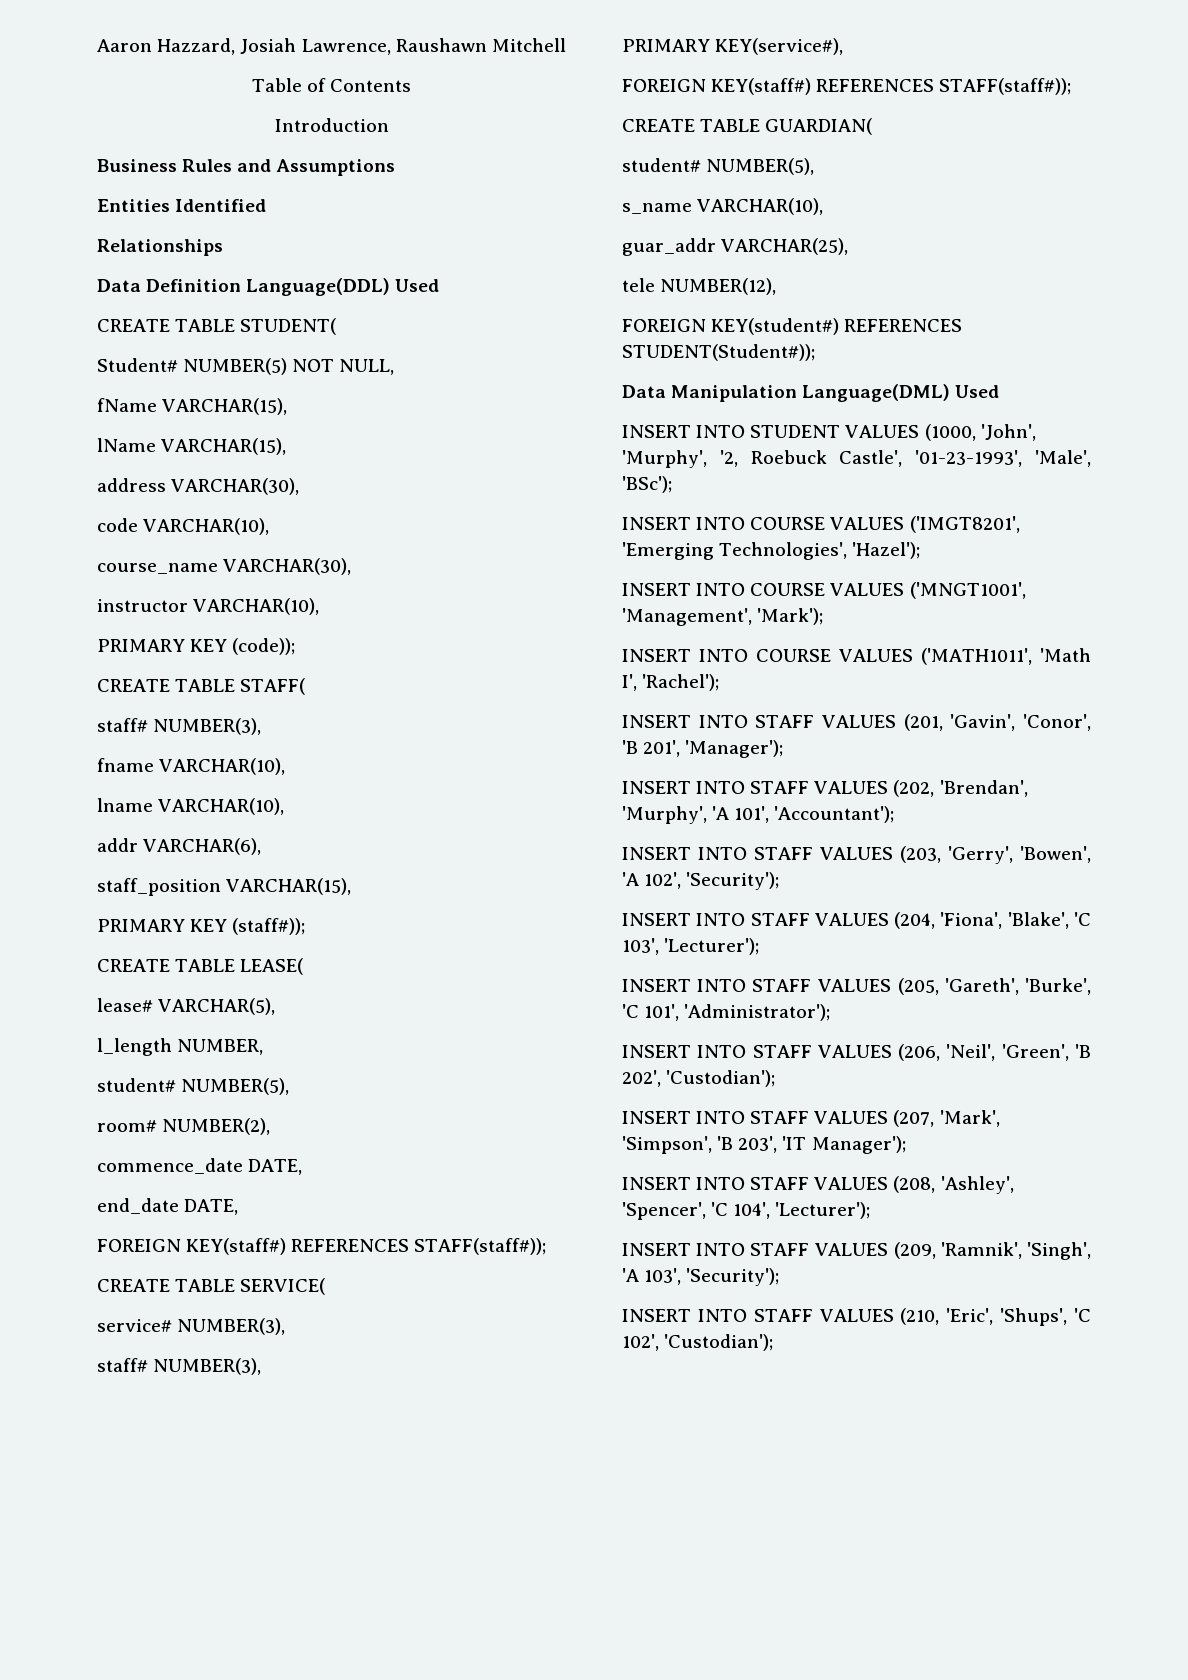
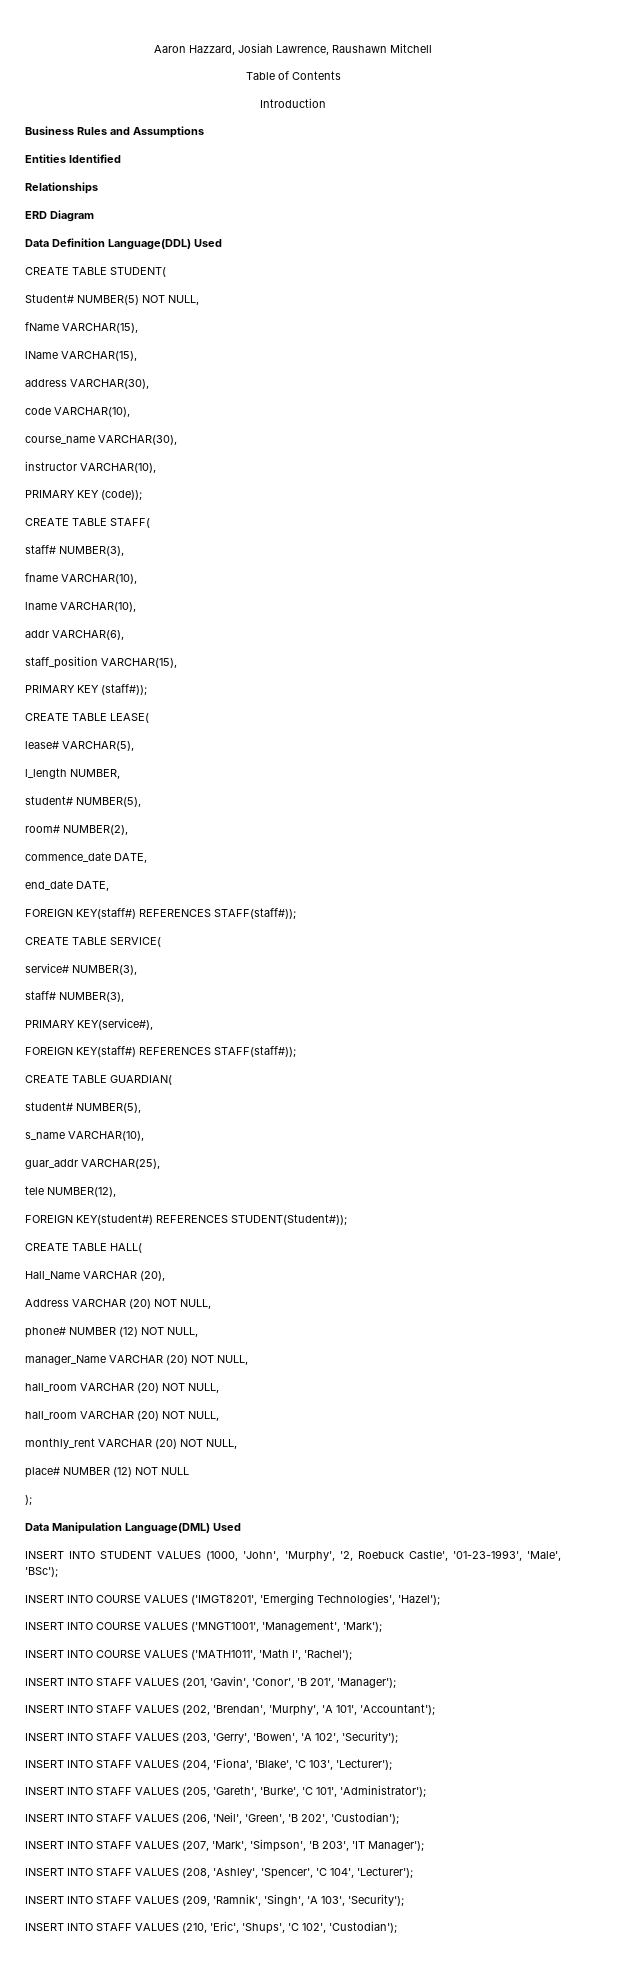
(223, 247) none -> [25,210,94,222] // ERD Diagram
(815, 352) none -> [25,1243,142,1253] [25,1271,165,1281] [25,1299,211,1309] [25,1327,198,1338] [25,1355,248,1365] [25,1383,219,1393] [25,1411,219,1421] [25,1438,237,1449] [25,1467,189,1478] [25,1495,32,1505] // CREATE TABLE HALL( // Hall_Name VARCHAR (20), // Address VARCHAR (20) NOT NULL, // phone# NUMBER (12) NOT NULL, // manager_Name VARCHAR (20) NOT NULL, // hall_room VARCHAR (20) NOT NULL, // hall_room VARCHAR (20) NOT NULL, // monthly_rent VARCHAR (20) NOT NULL, // place# NUMBER (12) NOT NULL // );

